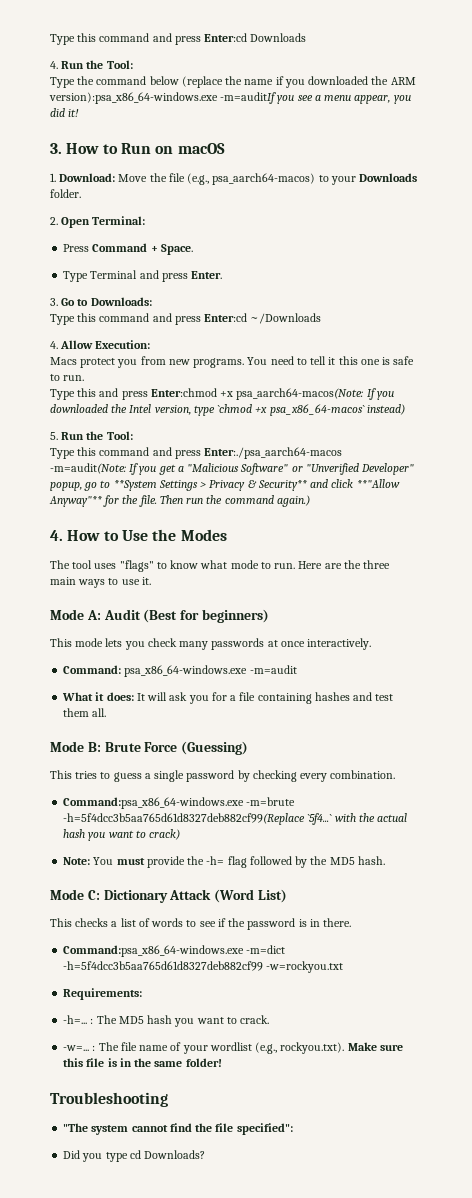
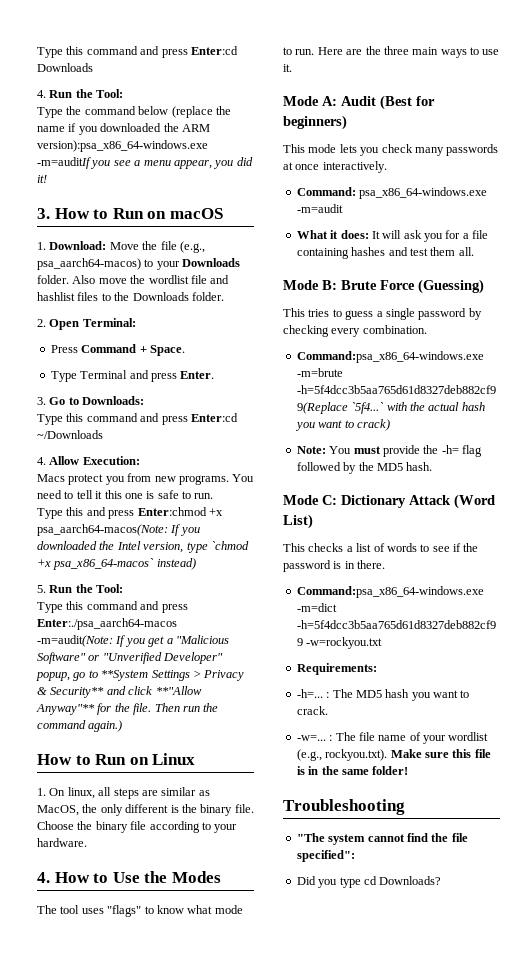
(81, 193) none -> [72,275,230,284] [37,292,224,301] Also move the wordlist file and hashlist files to the Downloads folder.
(310, 501) none -> [37,753,196,765] [37,787,210,799] [37,804,254,816] [37,821,238,833] [37,838,87,847] // How to Run on Linux // 1. On linux, all steps are similar as MacOS, the only different is the binary file. Choose the binary file according to your hardware.

